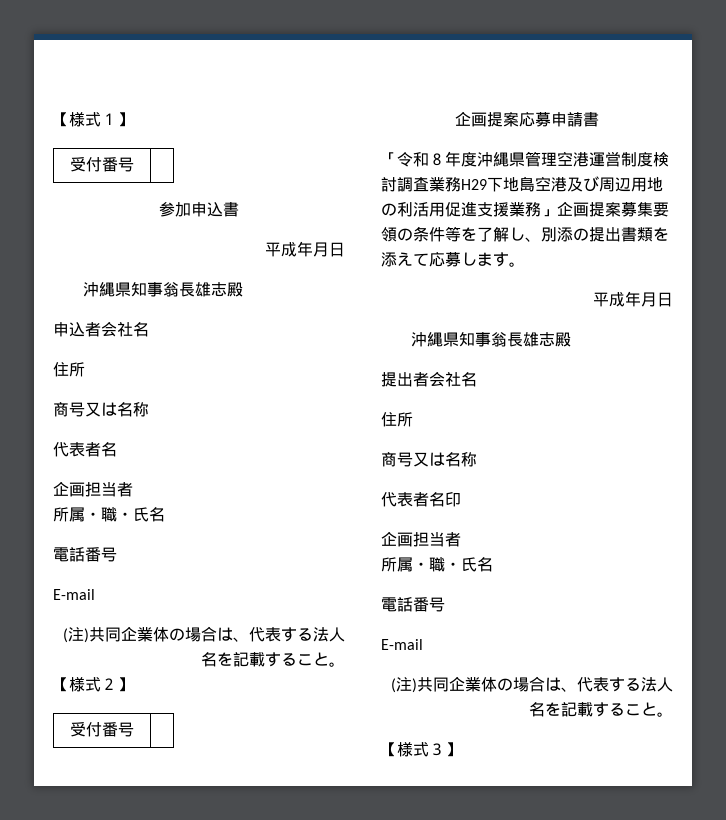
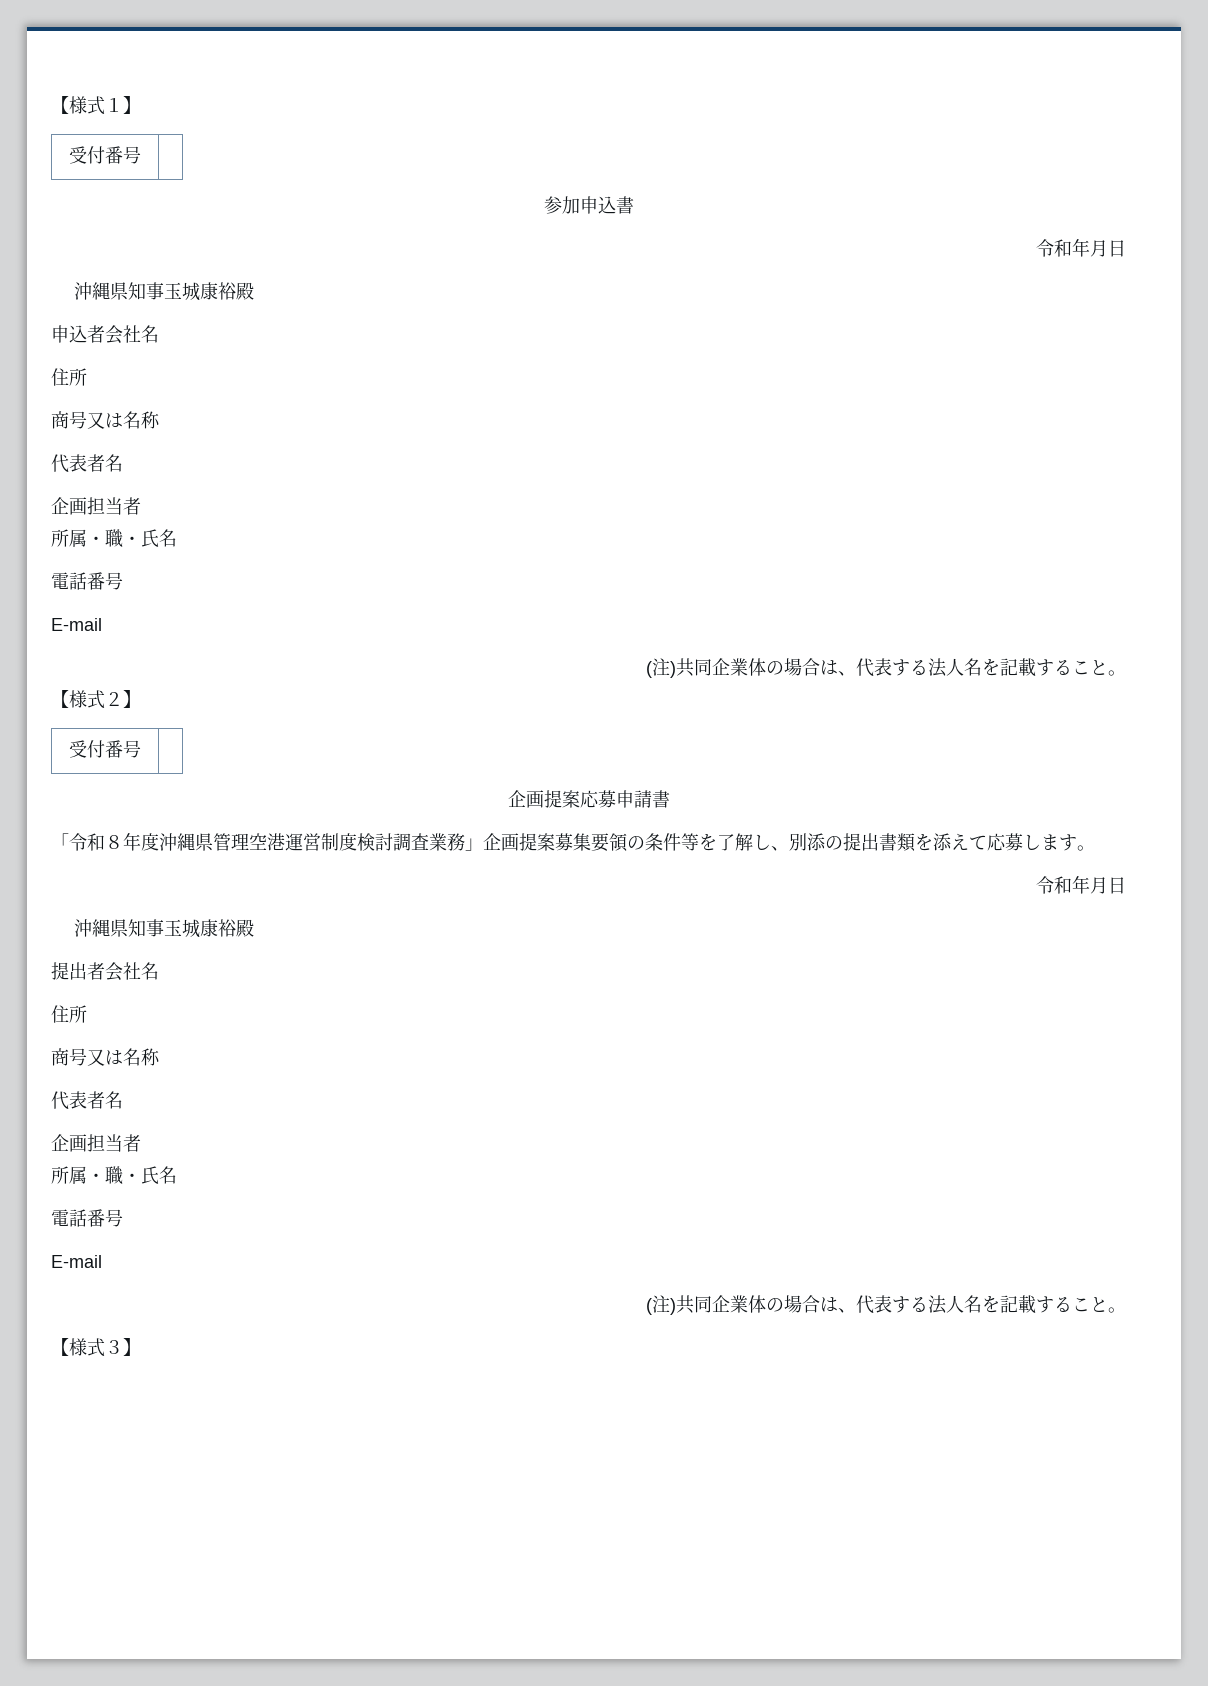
[265,241,345,257] [82,282,227,297] 平成年月日 // 沖縄県知事翁長雄志 -> [1036,238,1126,257] [74,282,237,301] 令和年月日 // 沖縄県知事玉城康裕
[461,176,663,192] [381,201,541,217] H29下地島空港及び周辺用地の利活用促進支援業務 -> (465, 842) none
[593,291,673,307] [410,332,555,347] 平成年月日 // 沖縄県知事翁長雄志 -> [1036,875,1126,894] [74,919,237,938] 令和年月日 // 沖縄県知事玉城康裕
[445,492,461,507] 印 -> (123, 1100) none

